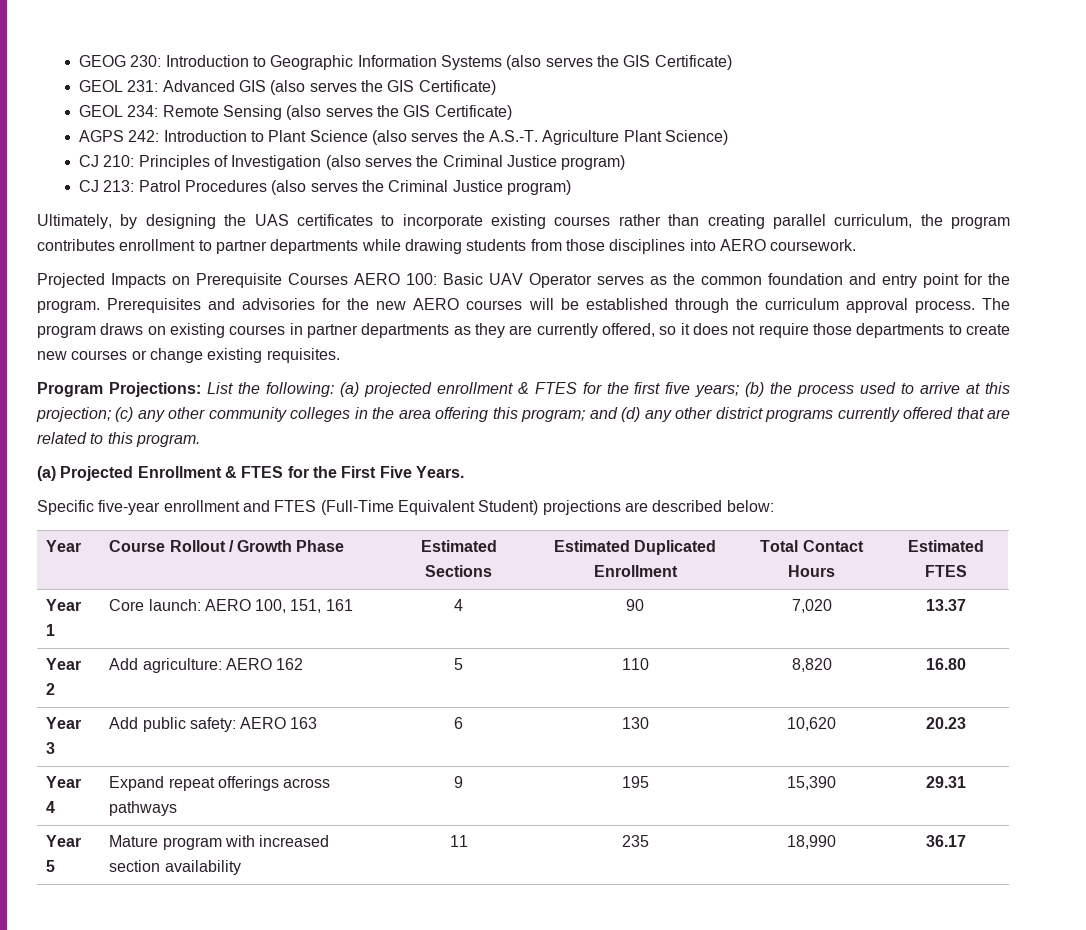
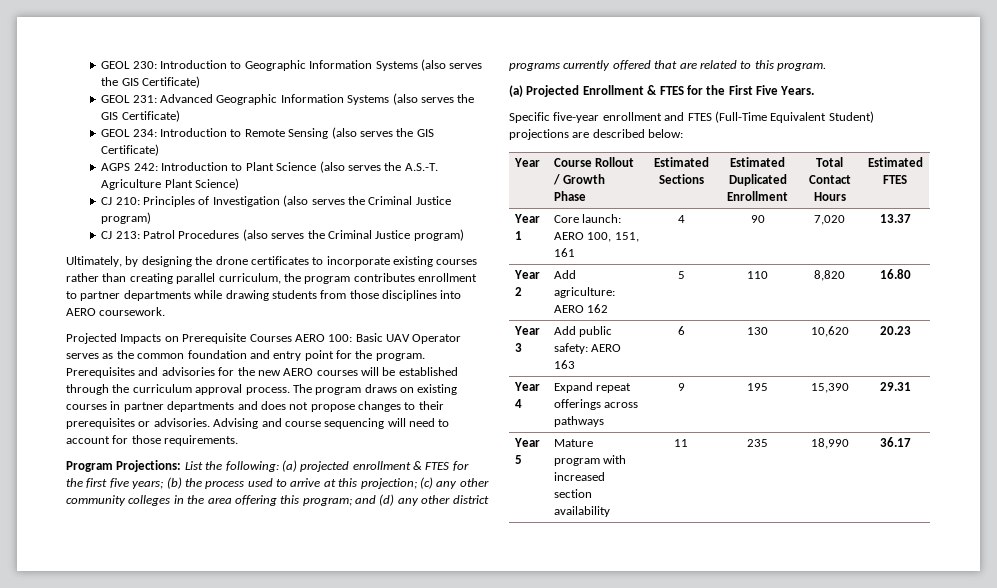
[78,55,126,67] GEOG -> [101,61,131,69] GEOL
[238,80,266,92] GIS -> [216,94,390,105] Geographic Information Systems
(159, 111) none -> [160,128,242,137] Introduction to
[254,214,289,226] UAS -> [215,256,248,265] drone
[453,323,1011,338] [37,348,340,363] as they are currently offered, so it does not require those departments to create new courses or change existing requisites. -> [237,401,444,412] [66,418,450,429] [66,435,239,446] and does not propose changes to their prerequisites or advisories. Advising and course sequencing will need to account for those requirements.

